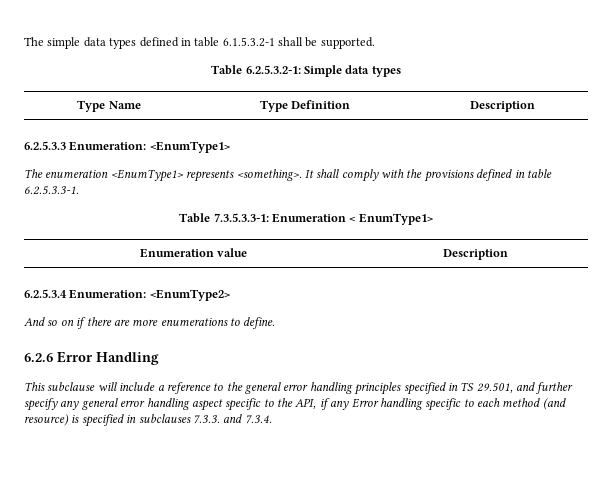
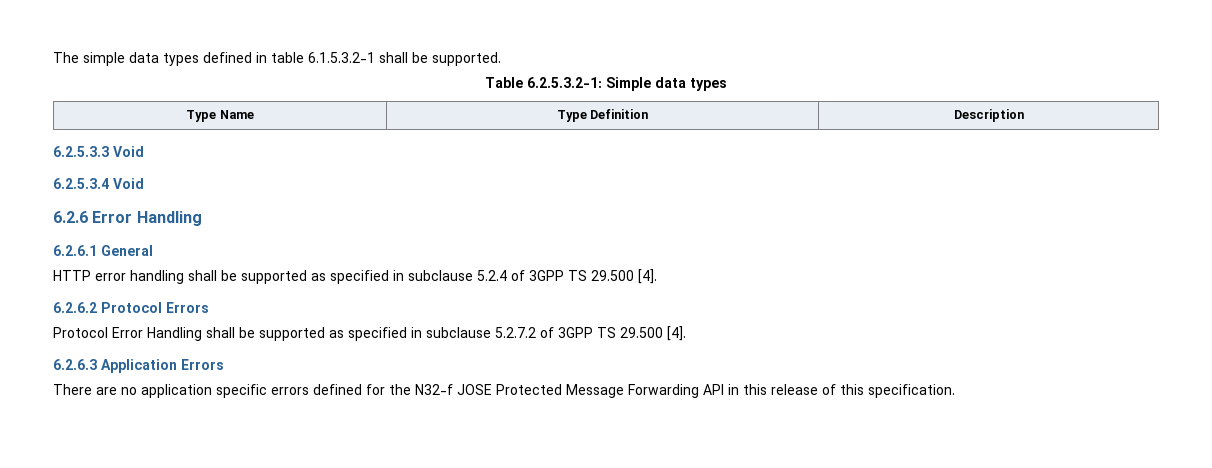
[69,141,230,153] [24,169,552,182] [24,186,79,195] [179,213,433,225] [139,248,248,258] [442,249,508,260] [24,289,230,301] [24,317,276,329] [24,351,159,365] [24,382,574,395] [24,398,566,411] [24,414,272,427] Enumeration: <EnumType1> // The enumeration <EnumType1> represents <something>. It shall comply with the provisions defined in table 6.2.5.3.3-1. // Table 7.3.5.3.3-1: Enumeration < EnumType1> // Enumeration value | Description // 6.2.5.3.4 Enumeration: <EnumType2> // And so on if there are more enumerations to define. // 6.2.6 Error Handling // This subclause will include a reference to the general error handling principles specified in TS 29.501, and further specify any general error handling aspect specific to the API, if any Error handling specific to each method (and resource) is specified in subclauses 7.3.3. and 7.3.4. -> [113,146,144,157] [53,178,144,189] [53,211,202,226] [53,245,153,256] [53,269,657,284] [53,302,209,313] [53,326,686,341] [53,359,224,373] [53,384,955,398] Void // 6.2.5.3.4 Void // 6.2.6 Error Handling // 6.2.6.1 General // HTTP error handling shall be supported as specified in subclause 5.2.4 of 3GPP TS 29.500 [4]. // 6.2.6.2 Protocol Errors // Protocol Error Handling shall be supported as specified in subclause 5.2.7.2 of 3GPP TS 29.500 [4]. // 6.2.6.3 Application Errors // There are no application specific errors defined for the N32-f JOSE Protected Message Forwarding API in this release of this specification.

